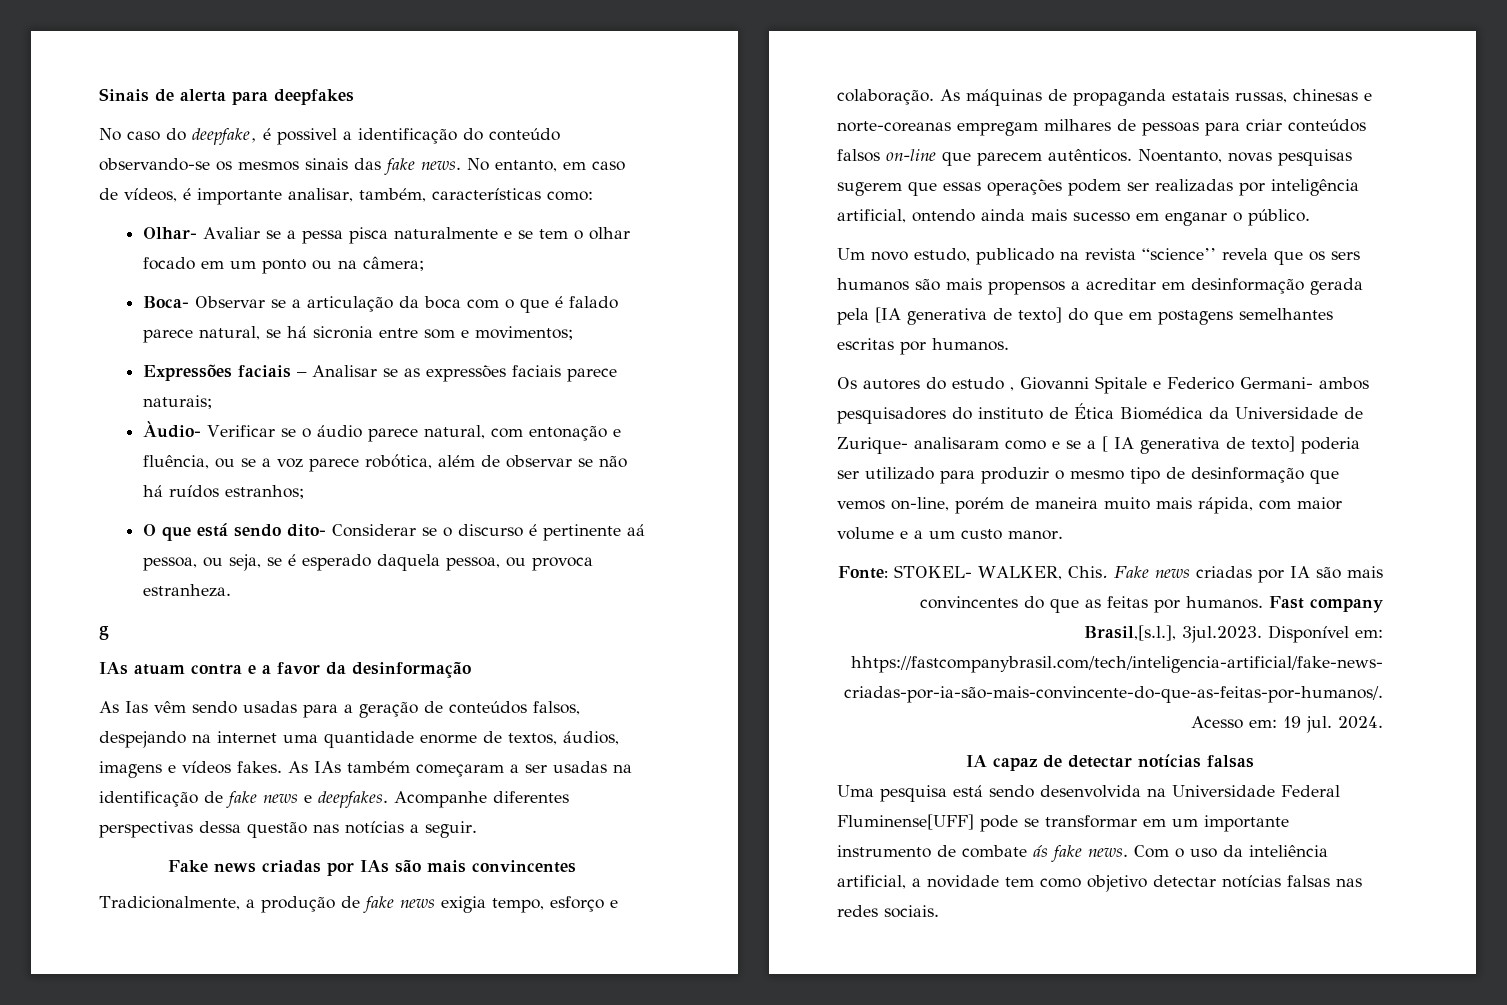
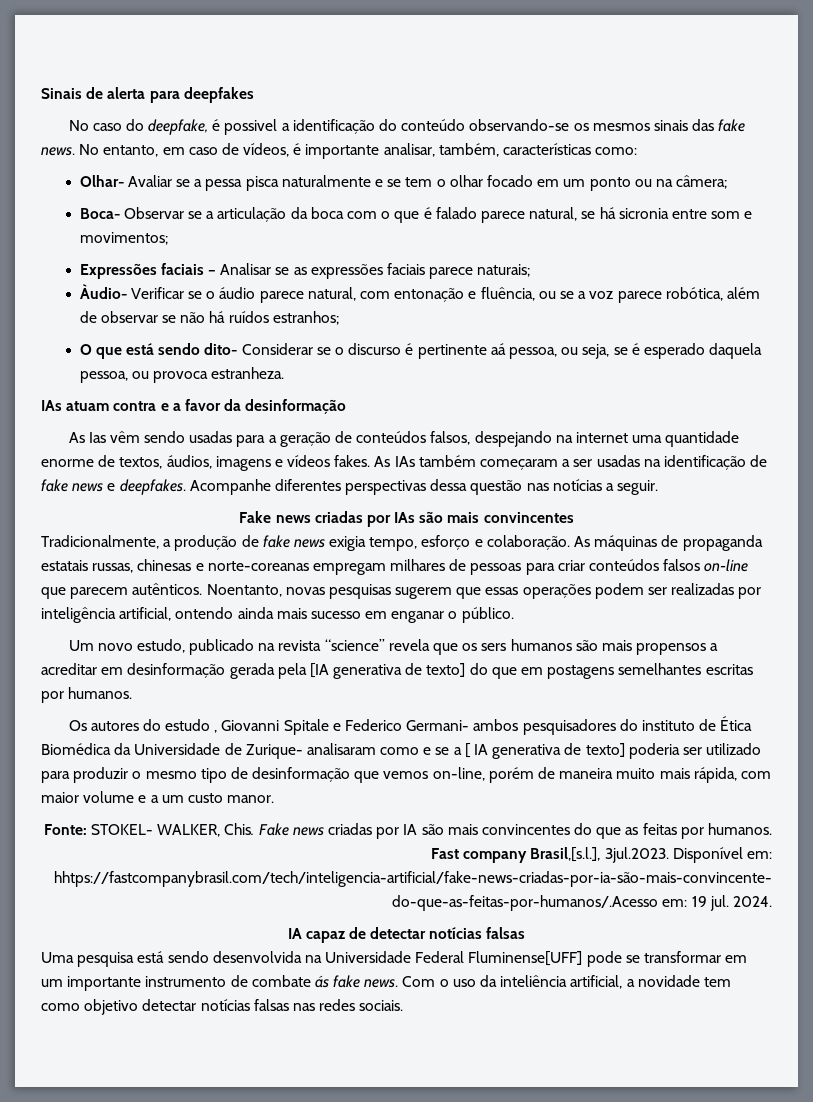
[99,626,109,640] // g -> (285, 373) none

